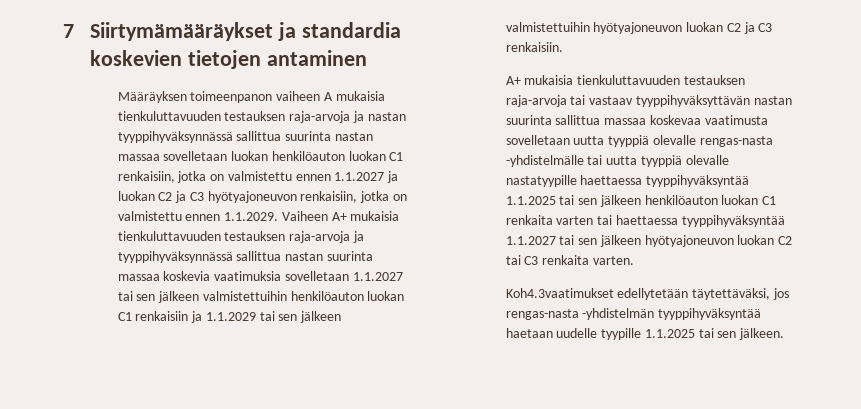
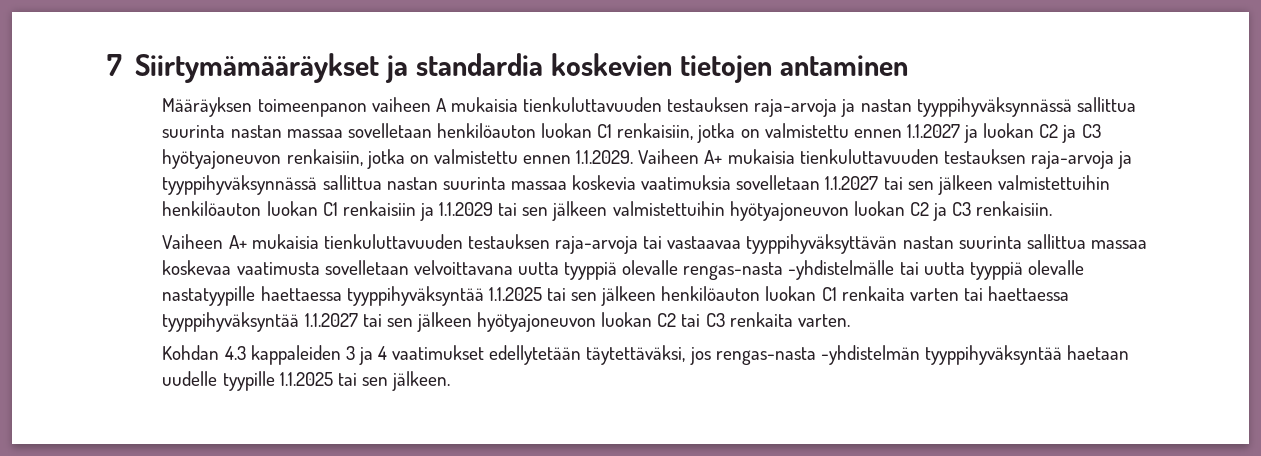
[231,151,269,161] luokan -> (432, 130) none
(563, 47) none -> [162,234,224,249] Vaiheen
[589,96,634,105] vastaav -> [667,236,742,249] vastaavaa
(570, 140) none -> [413,260,513,275] velvoittavana
[505,288,614,298] Koh4.3vaatimukset -> [162,345,485,365] Kohdan 4.3 kappaleiden 3 ja 4 vaatimukset

